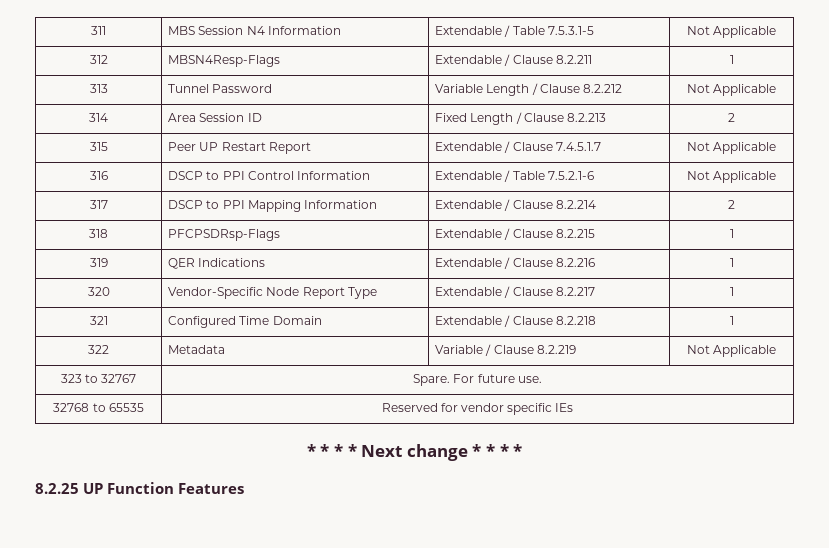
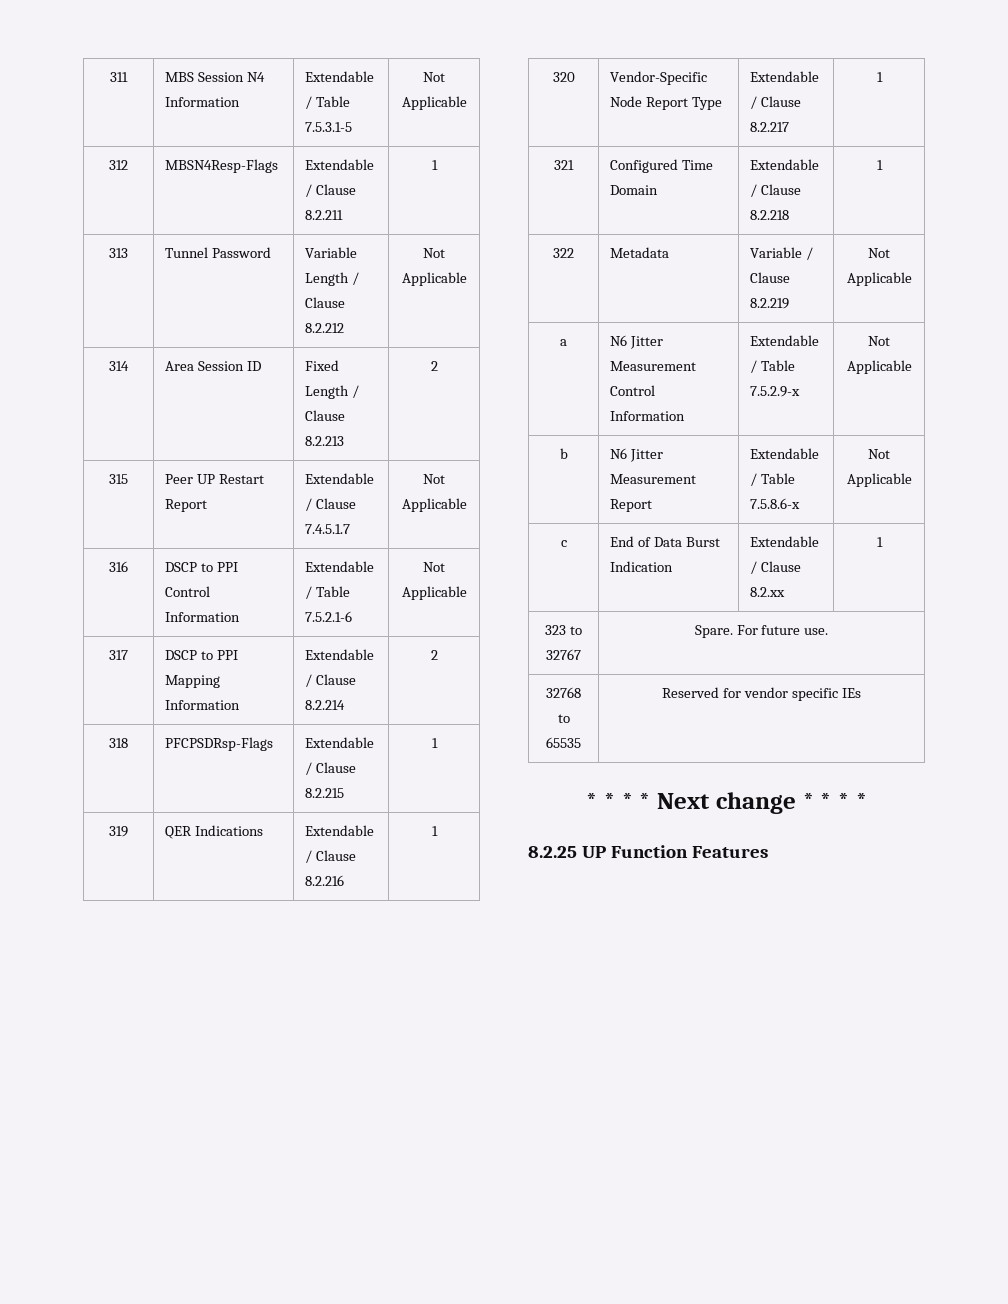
(777, 351) none -> [560,339,567,346] [609,335,663,349] [609,361,696,371] [609,385,655,396] [609,411,685,421] [749,335,819,346] [749,360,795,373] [749,386,800,397] [868,336,890,346] [846,360,912,374] [559,448,568,459] [609,448,663,462] [609,474,696,484] [609,499,652,512] [749,448,819,459] [749,473,795,486] [749,498,800,509] [868,449,890,459] [846,473,912,487] [560,540,567,547] [609,536,720,547] [609,561,673,572] [749,536,819,547] [749,561,801,574] [749,587,785,597] [876,537,883,547] // a | N6 Jitter Measurement Control Information | Extendable / Table 7.5.2.9-x | Not Applicable // b | N6 Jitter Measurement Report | Extendable / Table 7.5.8.6-x | Not Applicable // c | End of Data Burst Indication | Extendable / Clause 8.2.xx | 1

